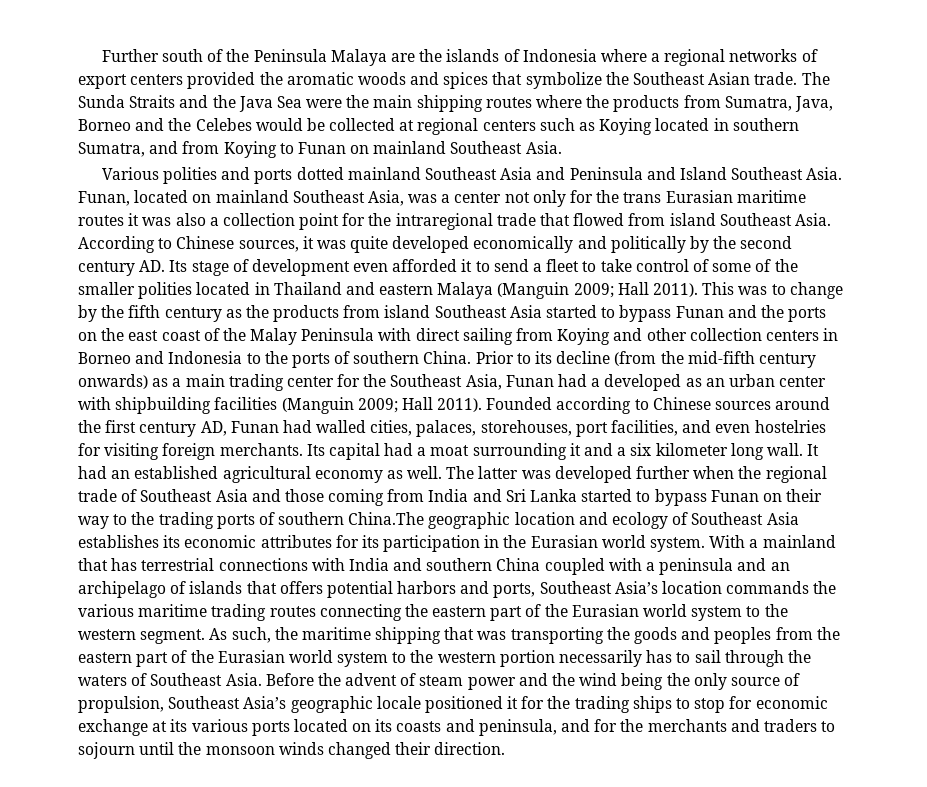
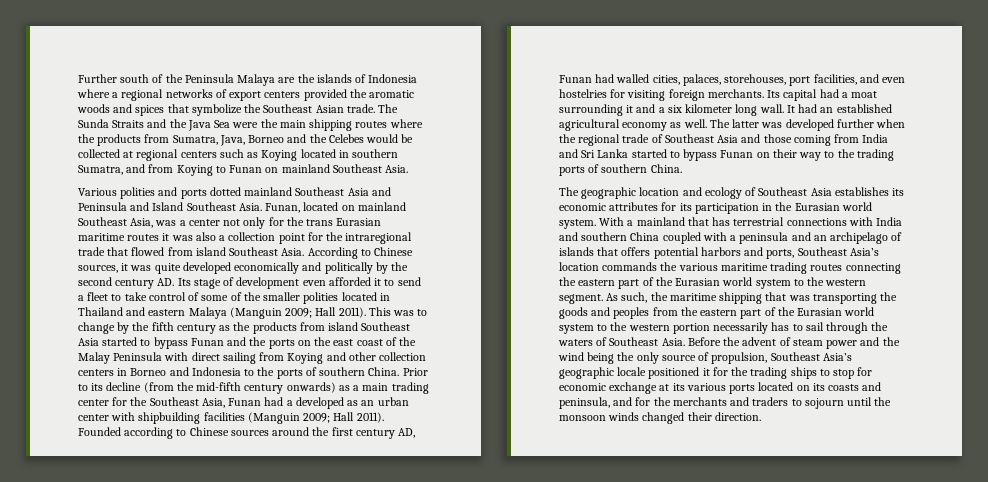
[348,512,425,525] China.The -> [650,164,682,173] [559,187,579,196] China. // The

